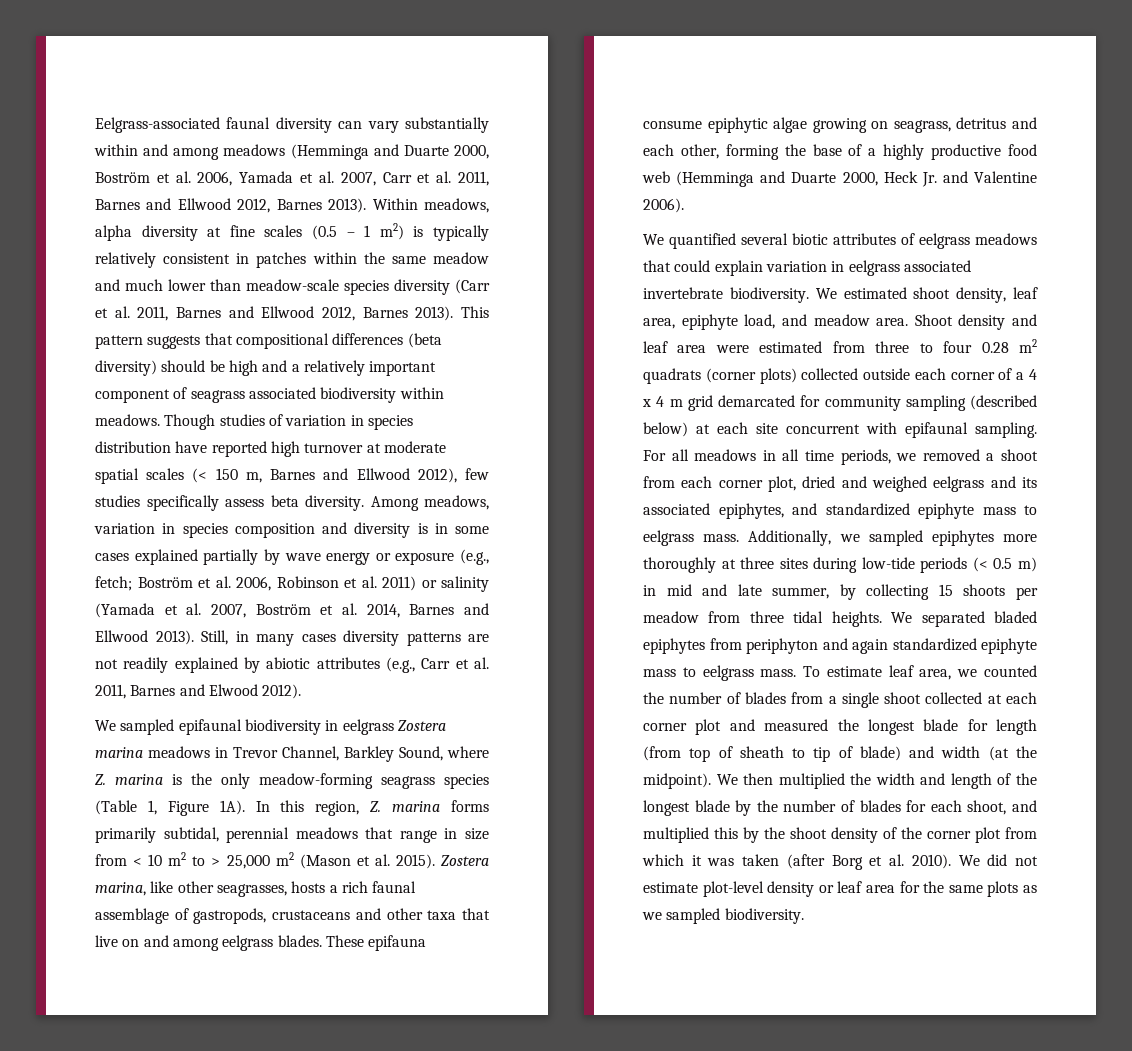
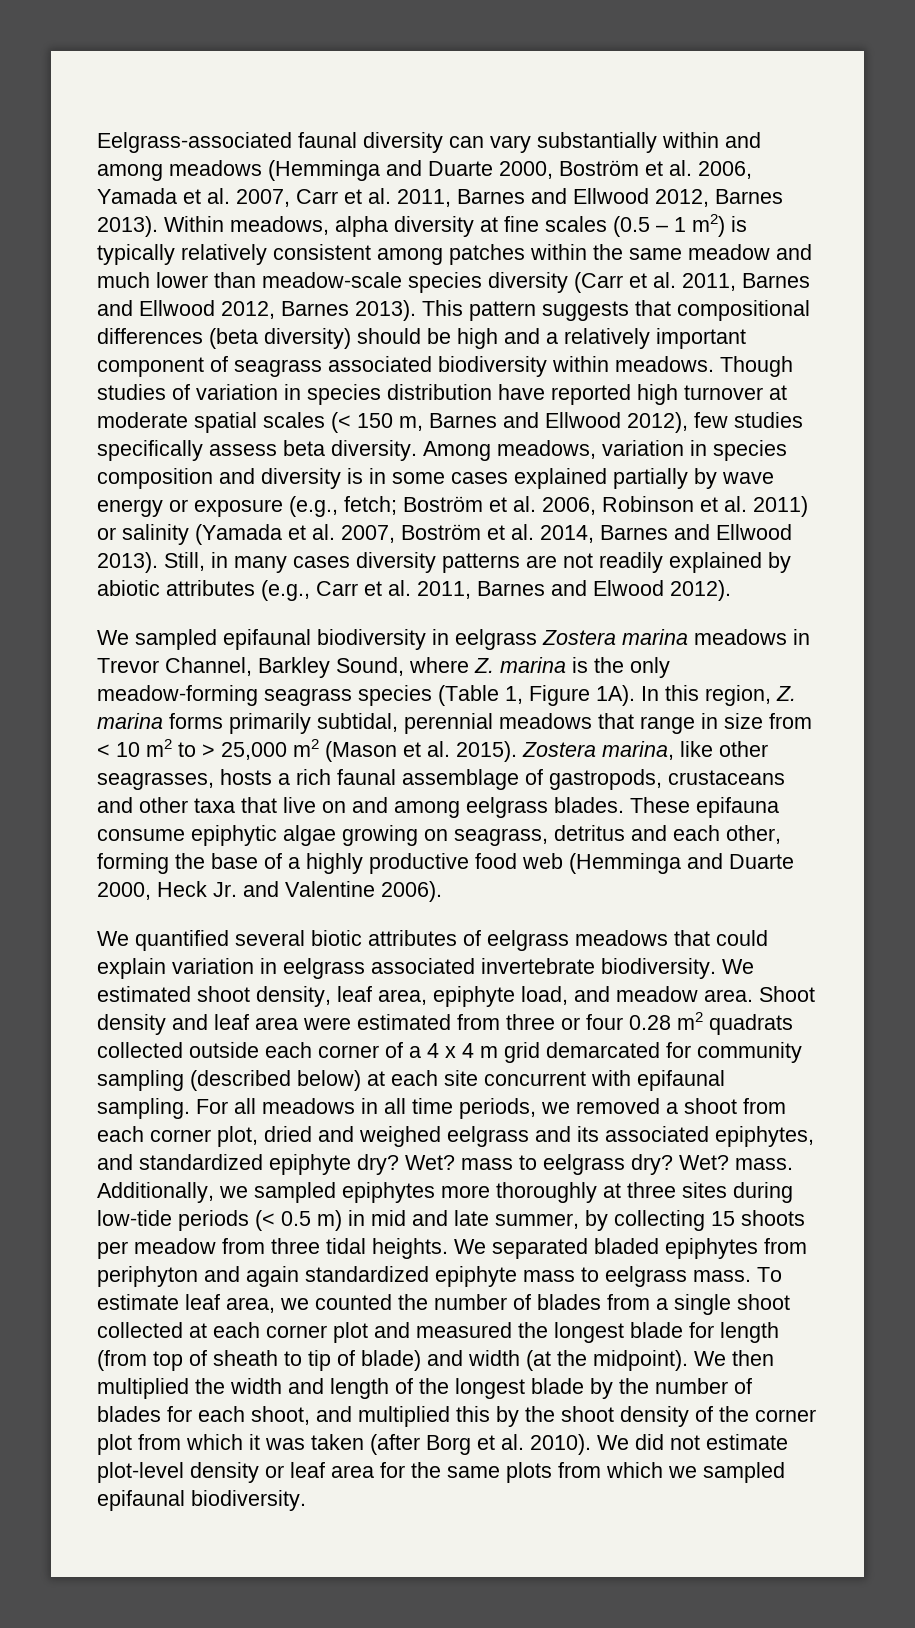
[236,253,250,264] in -> [377,248,443,265] among
[919,343,933,353] to -> [561,1017,580,1030] or
[705,368,797,384] (corner plots) -> (793, 1024) none
[982,505,1037,515] [643,530,694,546] mass to eelgrass -> [357,1154,729,1175] dry? Wet? mass to eelgrass dry? Wet?
[1023,885,1037,893] [642,908,721,924] as we sampled -> [558,1462,785,1483] [97,1490,185,1511] from which we sampled epifaunal

